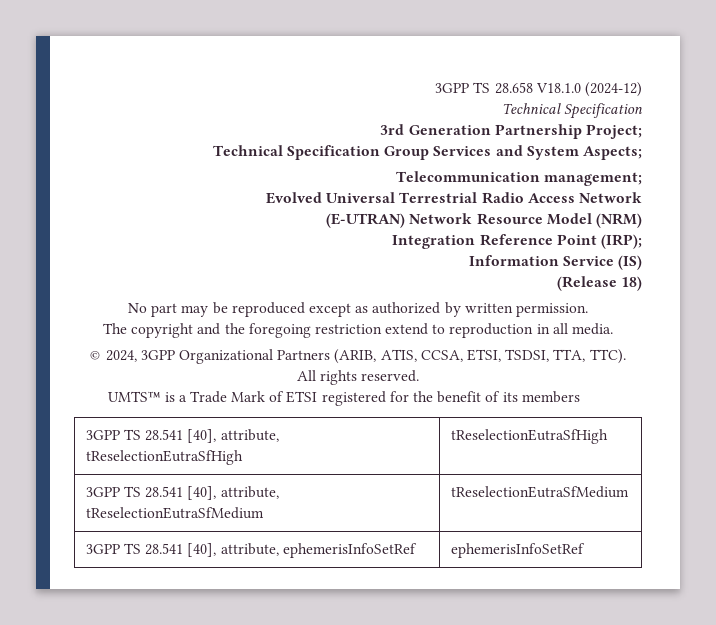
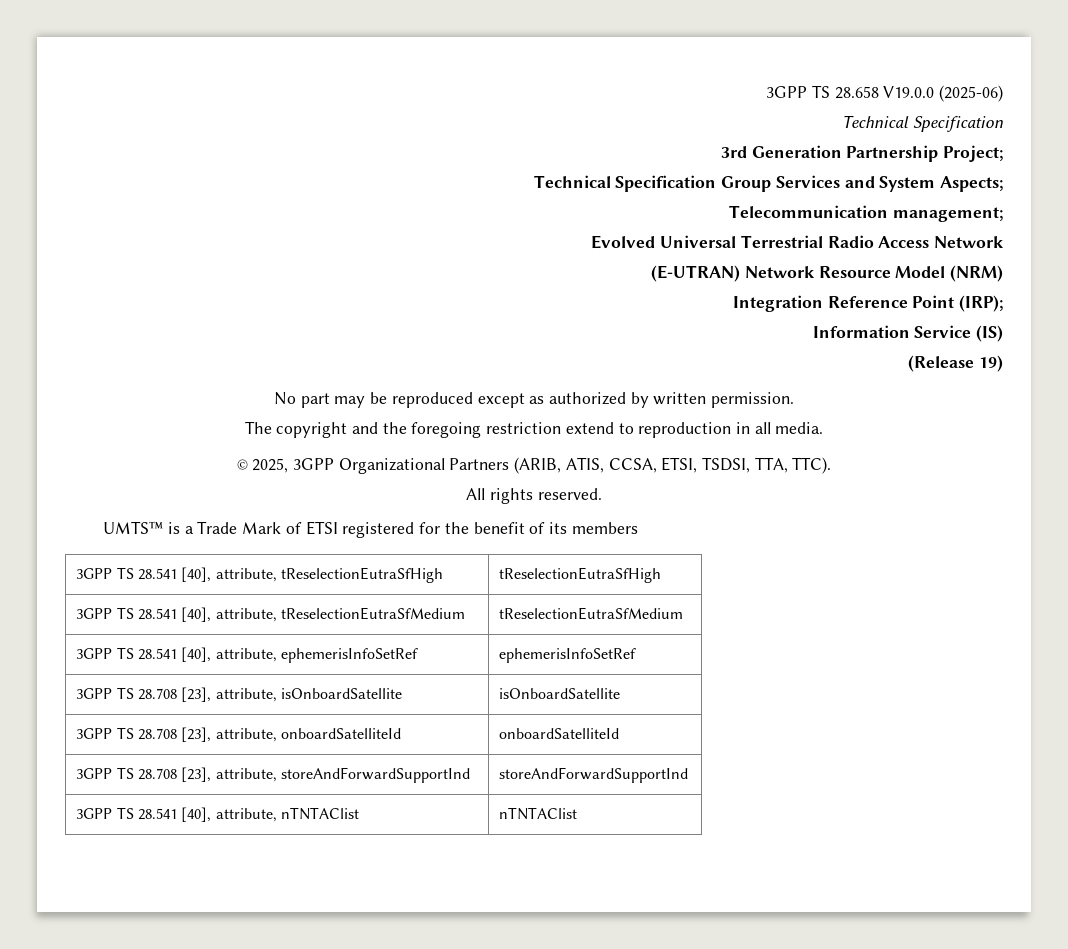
[535,82,642,97] V18.1.0 (2024-12) -> [883,85,1004,102] V19.0.0 (2025-06)
[621,276,642,291] 18) -> [979,355,1003,372] 19)
[105,350,137,362] 2024, -> [252,458,289,473] 2025,
(585, 550) none -> [76,687,403,702] [499,688,621,699] [76,727,402,742] [499,728,620,739] [76,767,471,783] [499,767,689,783] [76,807,360,822] [499,807,578,820] // 3GPP TS 28.708 [23], attribute, isOnboardSatellite | isOnboardSatellite // 3GPP TS 28.708 [23], attribute, onboardSatelliteId | onboardSatelliteId // 3GPP TS 28.708 [23], attribute, storeAndForwardSupportInd | storeAndForwardSupportInd // 3GPP TS 28.541 [40], attribute, nTNTAClist | nTNTAClist

